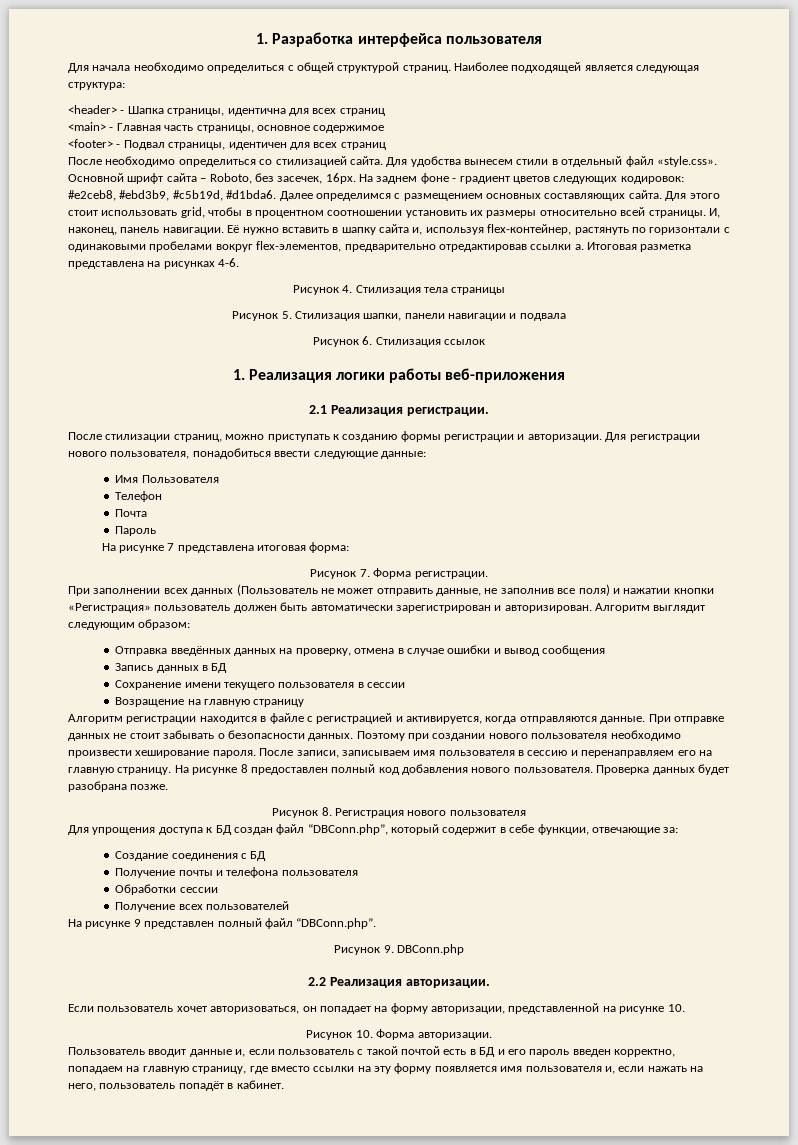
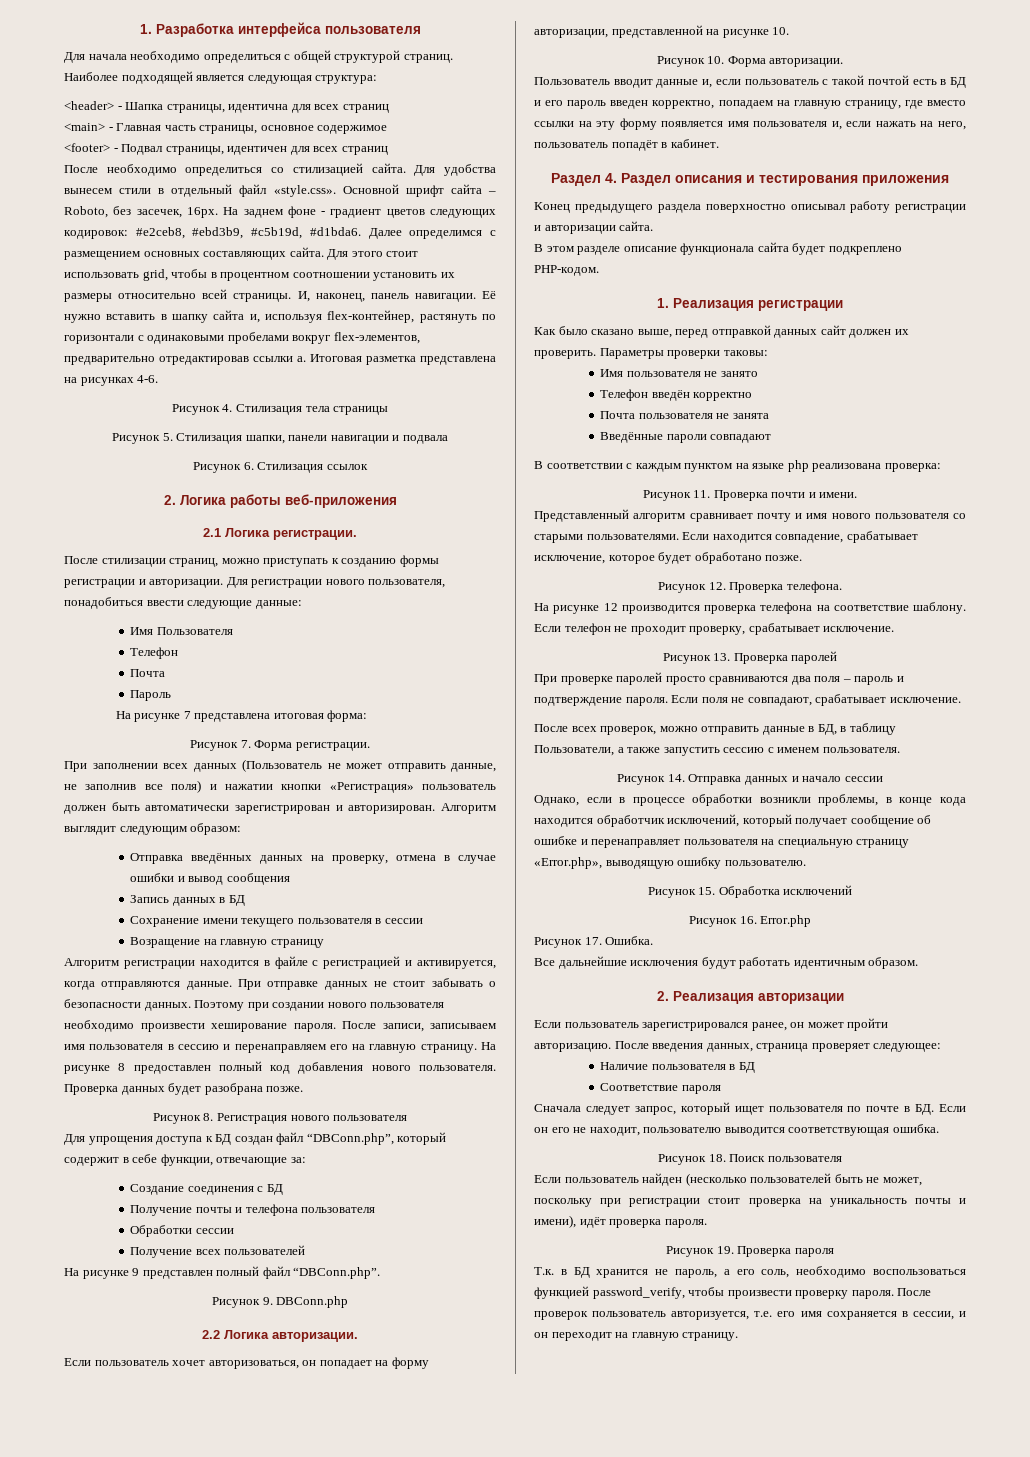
[232,369,385,383] 1. Реализация логики -> [163,495,226,505] 2. Логика
[331,405,403,416] Реализация -> [225,528,270,537] Логика
[330,977,402,988] Реализация -> [224,1330,269,1339] Логика
(284, 1084) none -> [551,173,949,186] [534,201,966,213] [534,221,654,234] [534,242,902,255] [534,265,599,276] [657,298,843,311] [534,325,909,338] [534,348,768,359] [600,369,758,377] [600,389,753,401] [600,411,769,419] [600,432,772,443] [534,460,941,472] [642,490,858,501] [534,509,966,522] [534,531,918,543] [534,552,803,564] [658,581,842,593] [534,602,966,614] [534,623,895,635] [662,651,838,664] [534,672,904,685] [534,694,961,706] [534,723,896,735] [534,745,900,756] [617,774,883,785] [534,794,966,806] [534,814,932,827] [534,836,910,848] [534,857,806,869] [647,885,853,898] [688,915,812,927] [534,936,654,948] [534,956,919,969] [656,991,844,1004] [534,1018,889,1031] [534,1041,942,1052] [600,1062,755,1073] [600,1083,721,1094] [534,1102,966,1115] [534,1124,939,1136] [658,1154,842,1165] [534,1173,922,1186] [534,1198,966,1207] [534,1215,707,1228] [666,1246,834,1257] [534,1266,966,1278] [534,1286,932,1299] [534,1311,966,1320] [534,1332,739,1341] // Раздел 4. Раздел описания и тестирования приложения // Конец предыдущего раздела поверхностно описывал работу регистрации и авторизации сайта. // В этом разделе описание функционала сайта будет подкреплено PHP-кодом. // 1. Реализация регистрации // Как было сказано выше, перед отправкой данных сайт должен их проверить. Параметры проверки таковы: // Имя пользователя не занято // Телефон введён корректно // Почта пользователя не занята // Введённые пароли совпадают // В соответствии с каждым пунктом на языке php реализована проверка: // Рисунок 11. Проверка почти и имени. // Представленный алгоритм сравнивает почту и имя нового пользователя со старыми пользователями. Если находится совпадение, срабатывает исключение, которое будет обработано позже. // Рисунок 12. Проверка телефона. // На рисунке 12 производится проверка телефона на соответствие шаблону. Если телефон не проходит проверку, срабатывает исключение. // Рисунок 13. Проверка паролей // При проверке паролей просто сравниваются два поля – пароль и подтверждение пароля. Если поля не совпадают, срабатывает исключение. // После всех проверок, можно отправить данные в БД, в таблицу Пользователи, а также запустить сессию с именем пользователя. // Рисунок 14. Отправка данных и начало сессии // Однако, если в процессе обработки возникли проблемы, в конце кода находится обработчик исключений, который получает сообщение об ошибке и перенаправляет пользователя на специальную страницу «Error.php», выводящую ошибку пользователю. // Рисунок 15. Обработка исключений // Рисунок 16. Error.php // Рисунок 17. Ошибка. // Все дальнейшие исключения будут работать идентичным образом. // 2. Реализация авторизации // Если пользователь зарегистрировался ранее, он может пройти авторизацию. После введения данных, страница проверяет следующее: // Наличие пользователя в БД // Соответствие пароля // Сначала следует запрос, который ищет пользователя по почте в БД. Если он его не находит, пользователю выводится соответствующая ошибка. // Рисунок 18. Поиск пользователя // Если пользователь найден (несколько пользователей быть не может, поскольку при регистрации стоит проверка на уникальность почты и имени), идёт проверка пароля. // Рисунок 19. Проверка пароля // Т.к. в БД хранится не пароль, а его соль, необходимо воспользоваться функцией password_verify, чтобы произвести проверку пароля. После проверок пользователь авторизуется, т.е. его имя сохраняется в сессии, и он переходит на главную страницу.

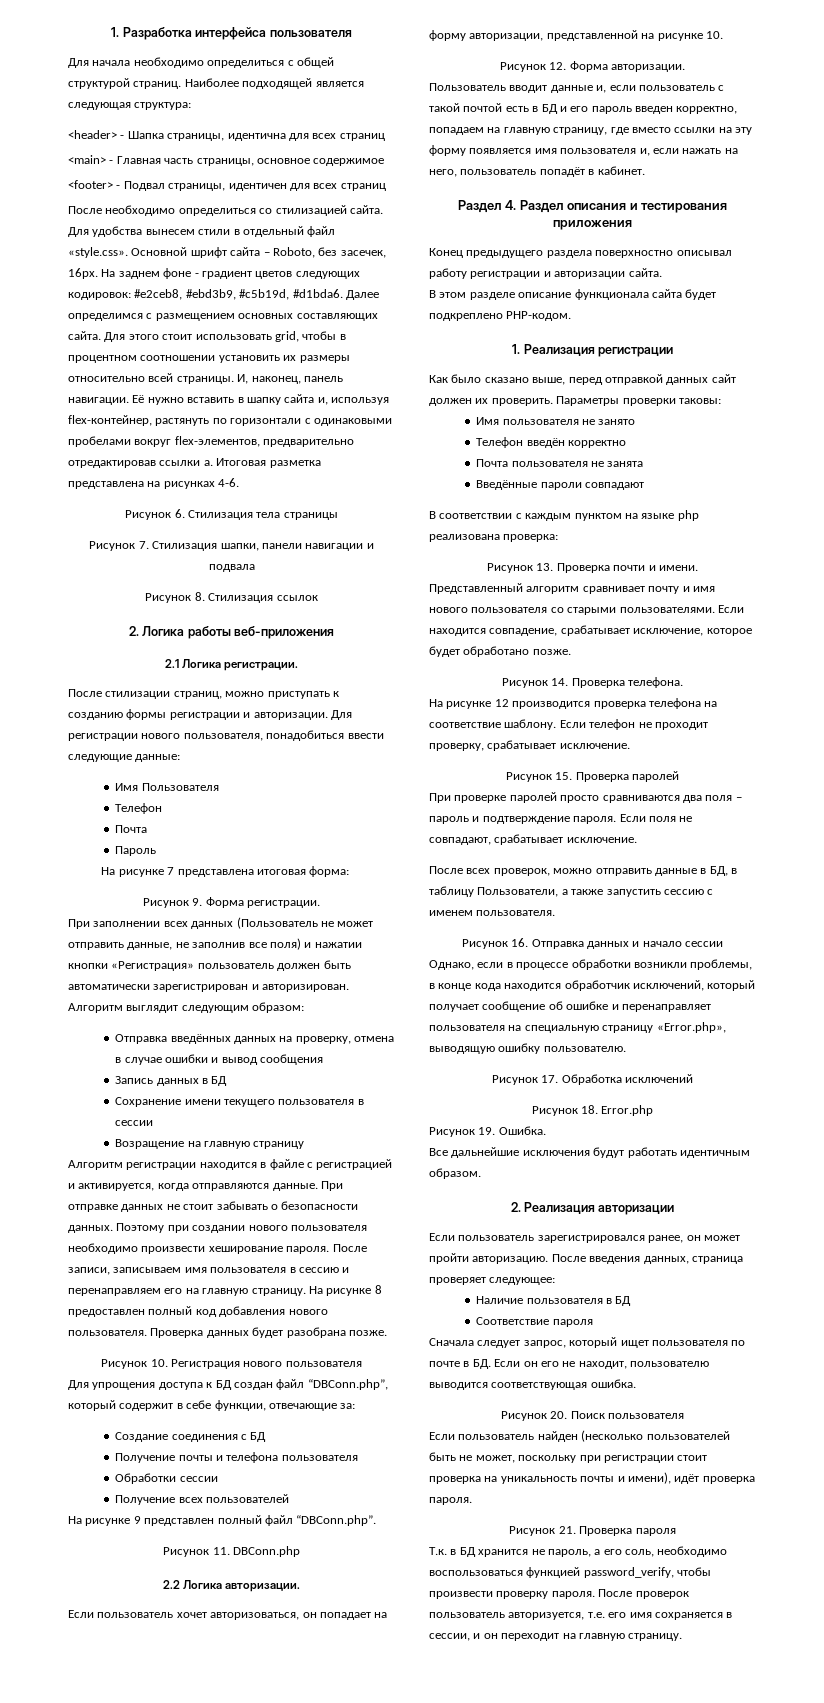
[222,404,233,412] 4. -> [174,509,185,518] 6.
[162,433,173,441] 5. -> [138,541,149,549] 7.
[243,462,254,470] 6. -> [194,592,205,601] 8.
[240,740,251,748] 7. -> [192,898,203,906] 9.
[203,1113,214,1121] 8. -> [150,1359,168,1367] 10.
[262,1297,273,1305] 9. -> [212,1547,230,1555] 11.
[707,56,725,64] 10. -> [549,62,567,70] 12.
[693,490,711,498] 11. -> [536,563,554,571] 13.
[708,582,726,590] 12. -> [551,678,569,686] 14.
[713,653,731,661] 13. -> [555,772,573,780] 15.
[667,774,685,782] 14. -> [511,938,529,947] 16.
[698,887,716,895] 15. -> [541,1075,559,1083] 17.
[739,916,757,924] 16. -> [581,1105,598,1114] 18.
[584,937,602,945] 17. -> [478,1127,496,1135] 19.
[708,1154,726,1162] 18. -> [550,1411,568,1419] 20.
[716,1246,734,1254] 19. -> [558,1526,576,1534] 21.

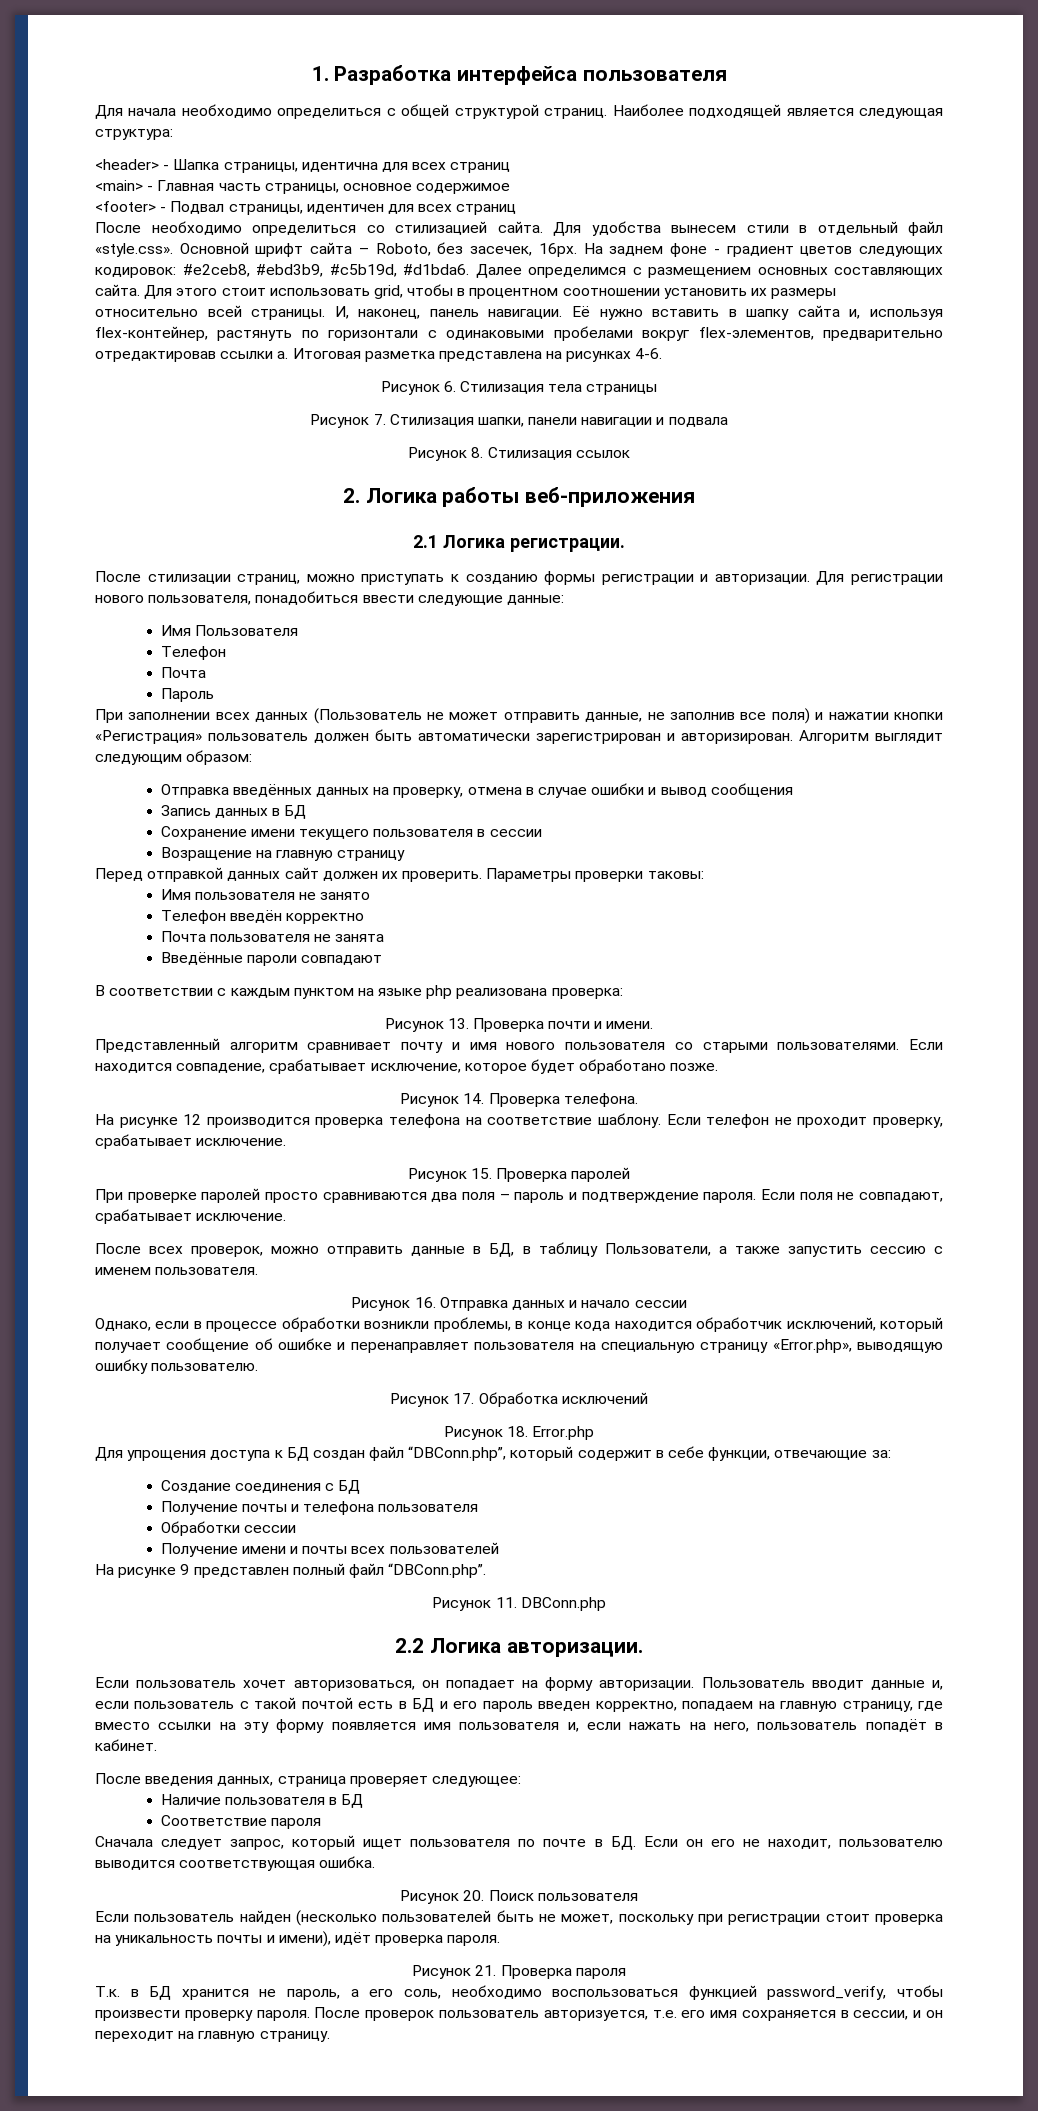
[101,866,350,877] [142,897,321,908] // На рисунке 7 представлена итоговая форма: // Рисунок 9. Форма регистрации. -> (214, 695) none
[68,1159,393,1170] [68,1181,343,1191] [68,1201,359,1212] [68,1223,367,1233] [68,1243,367,1254] [68,1267,350,1275] [68,1285,382,1296] [68,1306,328,1317] [68,1327,387,1338] [101,1359,362,1369] [68,1379,388,1390] [68,1400,356,1411] [115,1432,267,1442] [115,1452,358,1463] [115,1473,218,1484] [115,1494,289,1505] [68,1515,377,1526] [163,1546,300,1557] [162,1580,301,1592] [68,1610,388,1620] [429,30,723,41] [499,61,686,72] [429,83,725,93] [429,103,738,114] [429,127,752,135] [429,145,738,156] [429,166,645,177] [457,200,728,213] [553,220,632,230] [429,248,732,258] [429,268,662,279] [429,289,717,300] [429,311,572,321] [512,344,673,357] [429,374,603,385] Алгоритм регистрации находится в файле с регистрацией и активируется, когда отправляются данные. При отправке данных не стоит забывать о безопасности данных. Поэтому при создании нового пользователя необходимо произвести хеширование пароля. После записи, записываем имя пользователя в сессию и перенаправляем его на главную страницу. На рисунке 8 предоставлен полный код добавления нового пользователя. Проверка данных будет разобрана позже. // Рисунок 10. Регистрация нового пользователя // Для упрощения доступа к БД создан файл “DBConn.php”, который содержит в себе функции, отвечающие за: // Создание соединения с БД // Получение почты и телефона пользователя // Обработки сессии // Получение всех пользователей // На рисунке 9 представлен полный файл “DBConn.php”. // Рисунок 11. DBConn.php // 2.2 Логика авторизации. // Если пользователь хочет авторизоваться, он попадает на форму авторизации, представленной на рисунке 10. // Рисунок 12. Форма авторизации. // Пользователь вводит данные и, если пользователь с такой почтой есть в БД и его пароль введен корректно, попадаем на главную страницу, где вместо ссылки на эту форму появляется имя пользователя и, если нажать на него, пользователь попадёт в кабинет. // Раздел 4. Раздел описания и тестирования приложения // Конец предыдущего раздела поверхностно описывал работу регистрации и авторизации сайта. // В этом разделе описание функционала сайта будет подкреплено PHP-кодом. // 1. Реализация регистрации // Как было сказано выше, перед -> [95,868,143,882] Перед
[429,1126,546,1137] [429,1147,750,1158] [429,1168,481,1179] [510,1202,675,1215] [429,1233,740,1243] [429,1253,549,1264] Рисунок 19. Ошибка. // Все дальнейшие исключения будут работать идентичным образом. // 2. Реализация авторизации // Если пользователь зарегистрировался ранее, он может пройти авторизацию. -> [95,1446,891,1461] [160,1480,361,1494] [160,1501,479,1515] [160,1521,296,1536] [160,1542,499,1557] [95,1563,487,1578] [432,1597,606,1611] [395,1638,643,1657] [95,1677,943,1691] [95,1697,944,1712] [95,1719,944,1733] [95,1739,157,1751] Для упрощения доступа к БД создан файл “DBConn.php”, который содержит в себе функции, отвечающие за: // Создание соединения с БД // Получение почты и телефона пользователя // Обработки сессии // Получение имени и почты всех пользователей // На рисунке 9 представлен полный файл “DBConn.php”. // Рисунок 11. DBConn.php // 2.2 Логика авторизации. // Если пользователь хочет авторизоваться, он попадает на форму авторизации. Пользователь вводит данные и, если пользователь с такой почтой есть в БД и его пароль введен корректно, попадаем на главную страницу, где вместо ссылки на эту форму появляется имя пользователя и, если нажать на него, пользователь попадёт в кабинет. //

